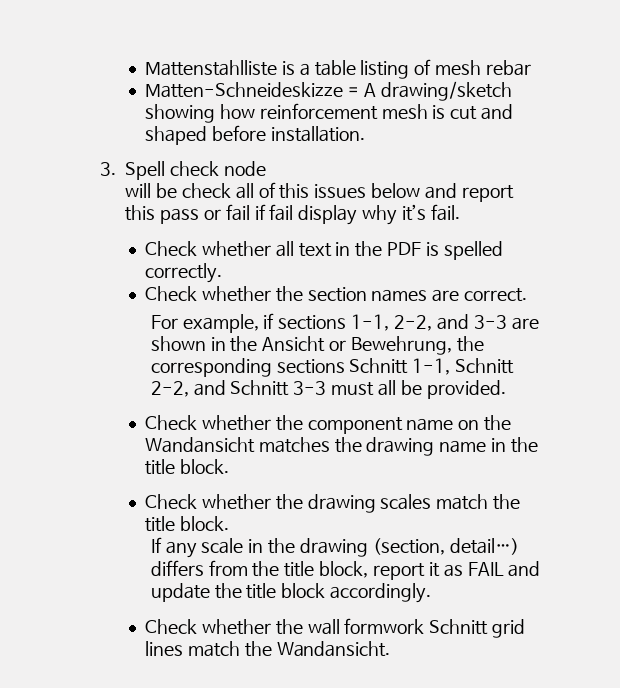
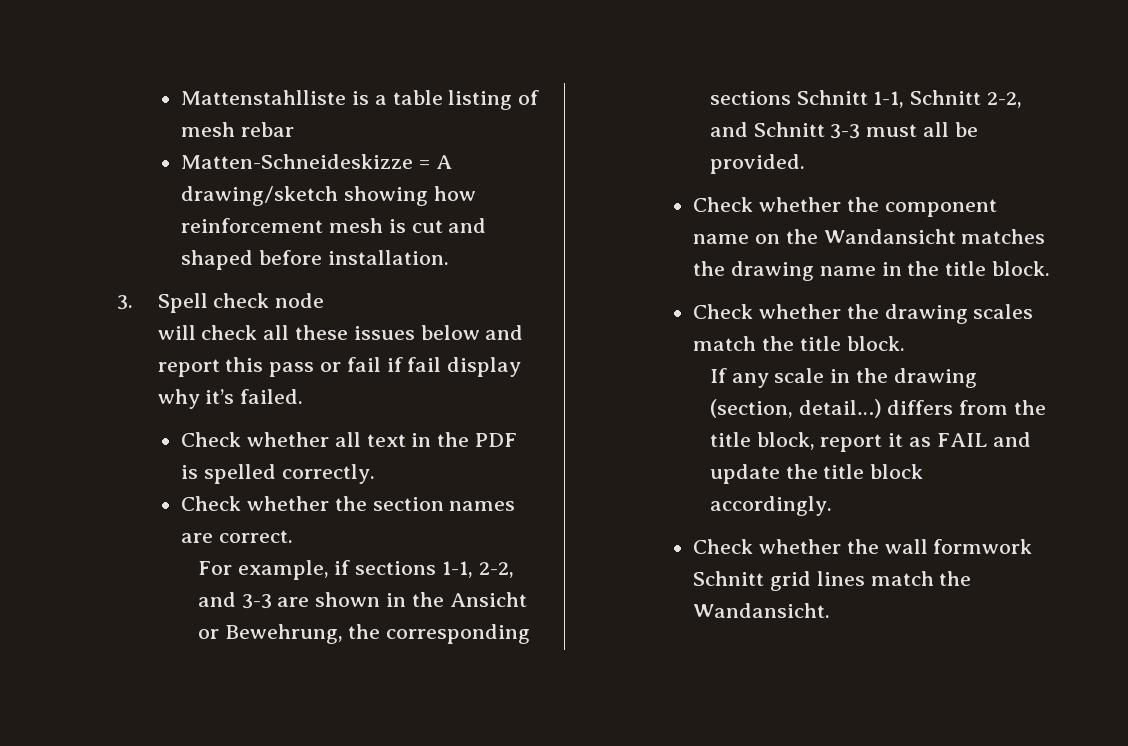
[155,183,177,198] be -> (196, 332) none
[258,182,310,199] of this -> [294,325,348,340] these
[430,204,460,221] fail. -> [240,389,304,404] failed.

